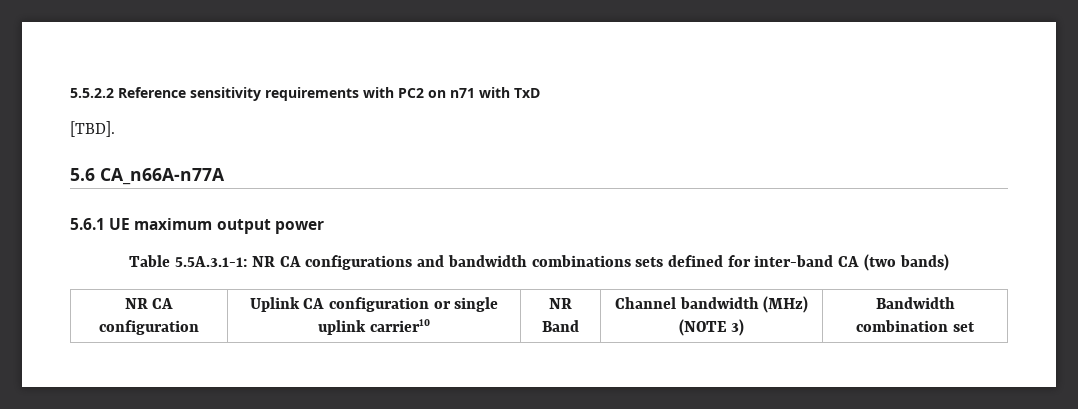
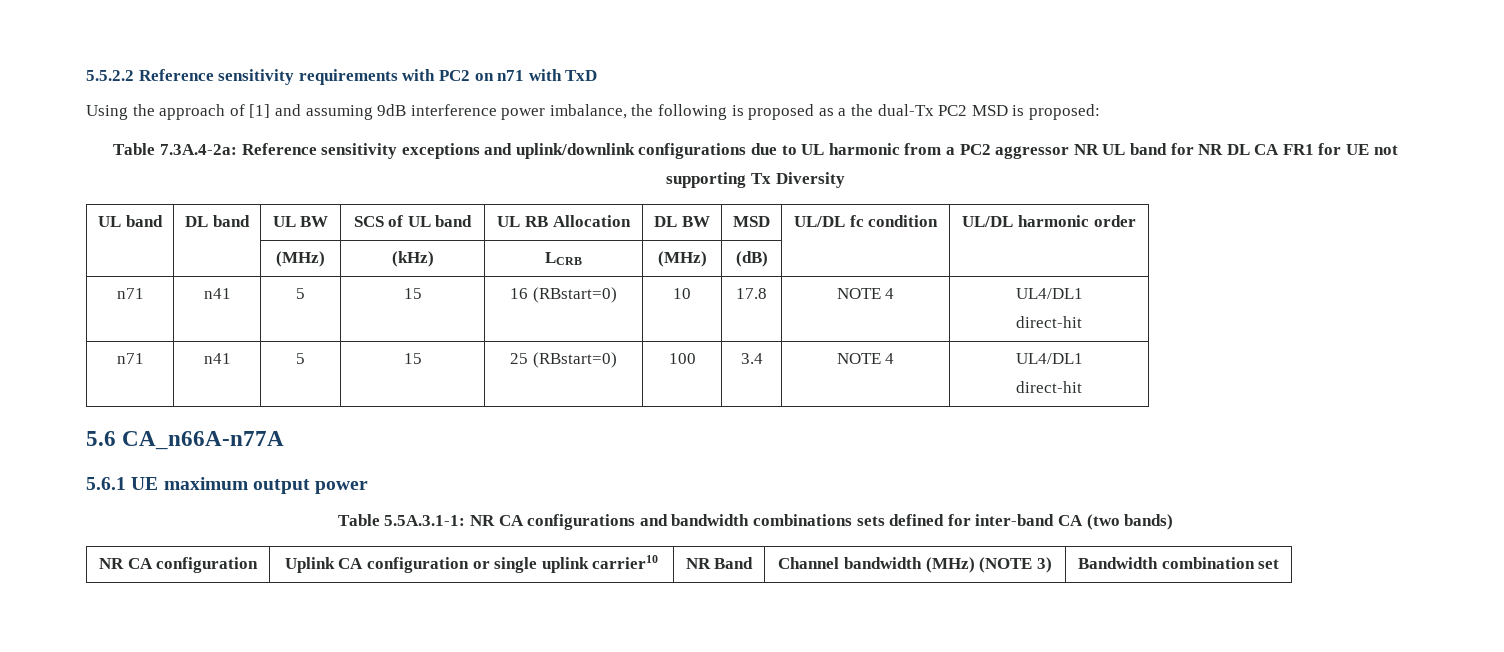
[70,121,115,137] [TBD]. -> [86,104,1100,120] [113,143,1398,159] [666,172,845,188] [98,215,163,227] [185,215,250,227] [272,216,329,227] [353,215,473,227] [497,215,631,227] [654,216,710,227] [733,216,770,227] [793,215,939,227] [962,215,1136,227] [276,251,325,267] [391,251,434,267] [545,252,582,265] [657,251,707,267] [735,251,768,267] [116,288,144,299] [203,288,231,299] [296,288,305,299] [403,288,422,299] [510,287,617,303] [673,288,691,299] [736,288,767,299] [836,288,895,299] [1015,288,1083,299] [1016,316,1082,328] [116,353,144,364] [203,353,231,364] [296,353,305,364] [403,353,422,364] [510,352,617,368] [668,353,696,364] [740,353,763,364] [836,353,895,364] [1015,353,1083,364] [1016,381,1082,393] Using the approach of [1] and assuming 9dB interference power imbalance, the following is proposed as a the dual-Tx PC2 MSD is proposed: // Table 7.3A.4-2a: Reference sensitivity exceptions and uplink/downlink configurations due to UL harmonic from a PC2 aggressor NR UL band for NR DL CA FR1 for UE not supporting Tx Diversity // UL band | DL band | UL BW | SCS of UL band | UL RB Allocation | DL BW | MSD | UL/DL fc condition | UL/DL harmonic order // | | (MHz) | (kHz) | LCRB | (MHz) | (dB) | | // n71 | n41 | 5 | 15 | 16 (RBstart=0) | 10 | 17.8 | NOTE 4 | UL4/DL1 // direct-hit // n71 | n41 | 5 | 15 | 25 (RBstart=0) | 100 | 3.4 | NOTE 4 | UL4/DL1 // direct-hit

